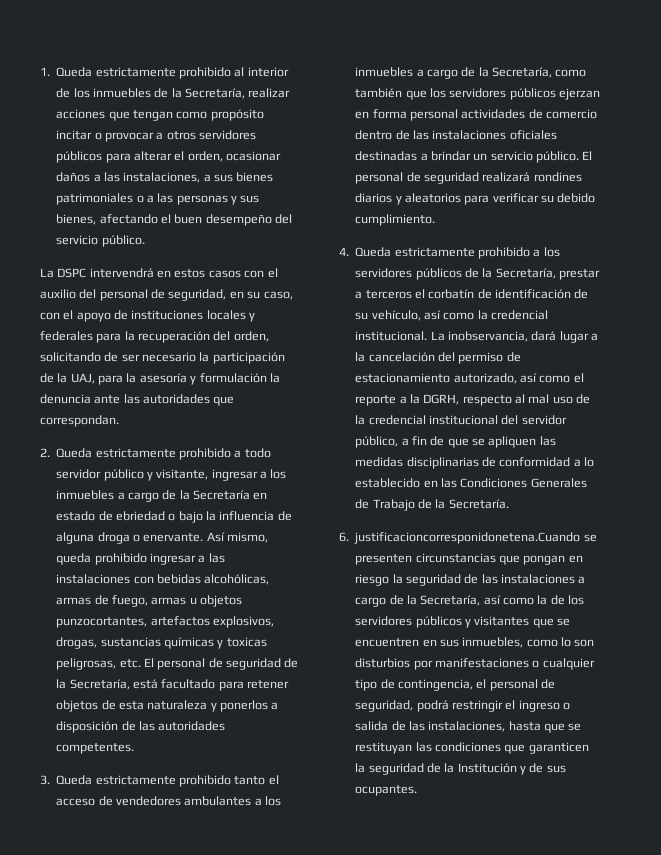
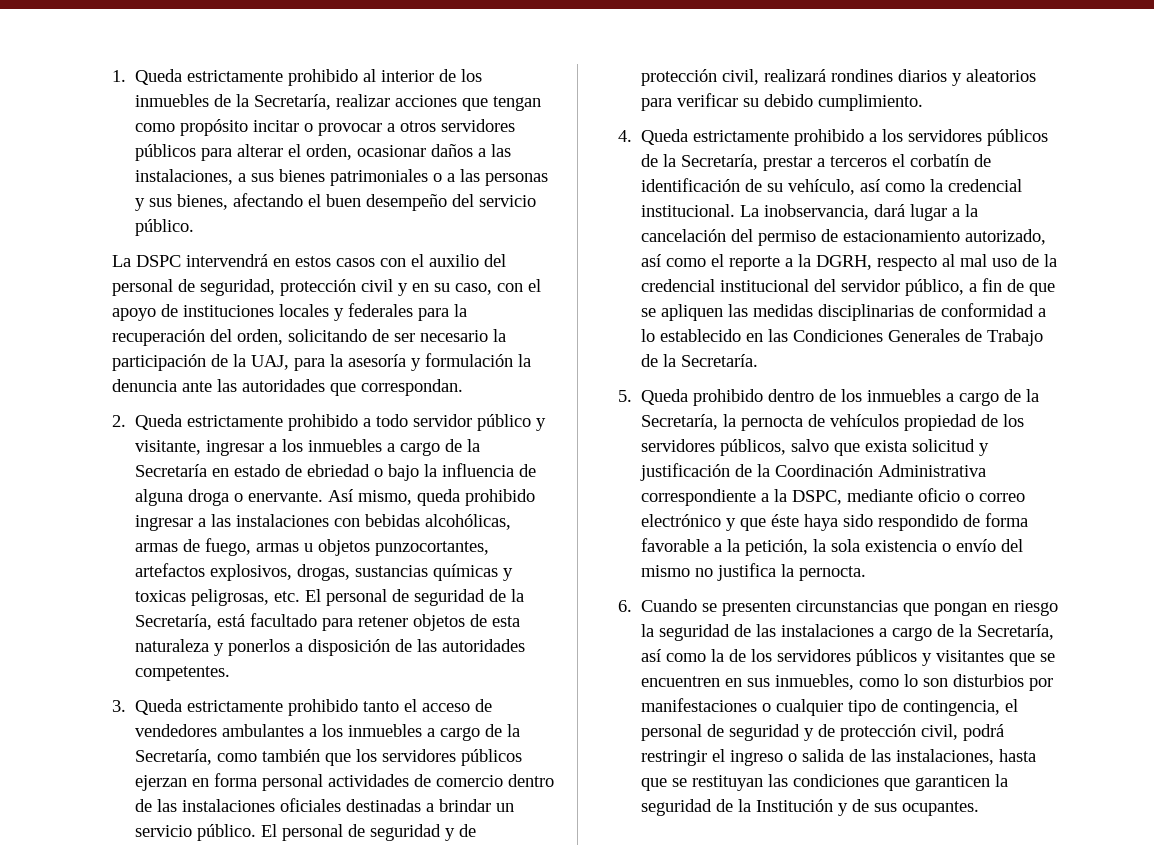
(227, 295) none -> [280,279,409,296] protección civil y
(479, 178) none -> [445,824,477,841] [641,69,760,86] y de protección civil,
[338,532,581,544] 6. justificacioncorresponidonetena.Cuando -> [618,389,1040,406] [641,414,1025,431] [641,439,990,456] [640,463,987,481] [641,488,1026,506] [641,513,1029,531] [641,538,1024,556] [641,563,867,581] [618,599,698,612] 5. Queda prohibido dentro de los inmuebles a cargo de la Secretaría, la pernocta de vehículos propiedad de los servidores públicos, salvo que exista solicitud y justificación de la Coordinación Administrativa correspondiente a la DSPC, mediante oficio o correo electrónico y que éste haya sido respondido de forma favorable a la petición, la sola existencia o envío del mismo no justifica la pernocta. // 6. Cuando
[355,700,414,712] seguridad, -> [729,724,959,741] seguridad y de protección civil,

